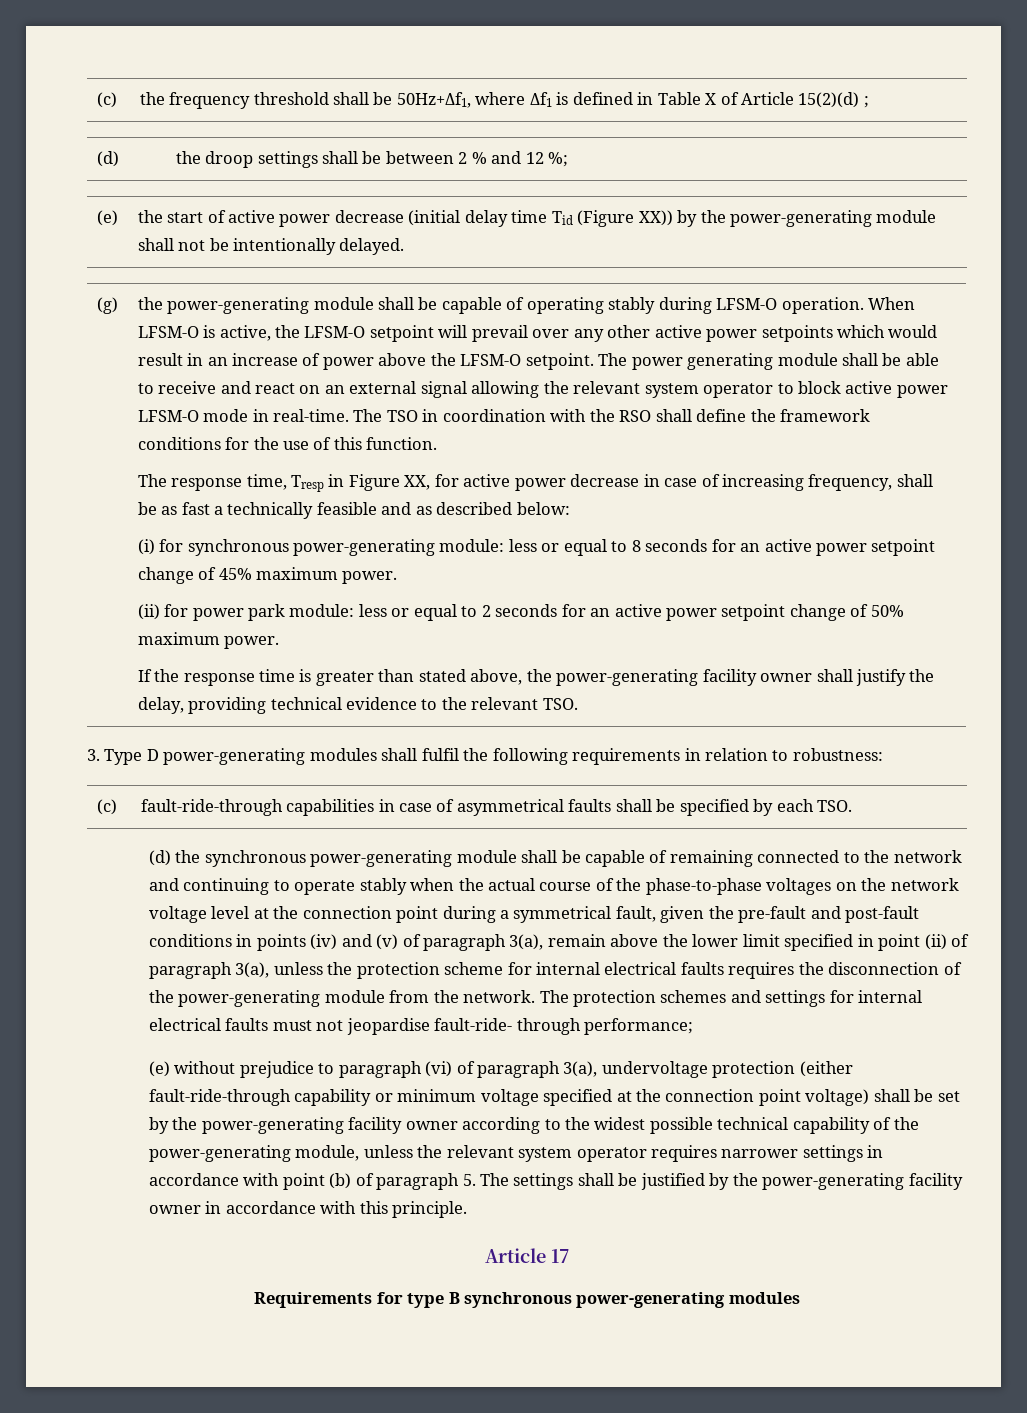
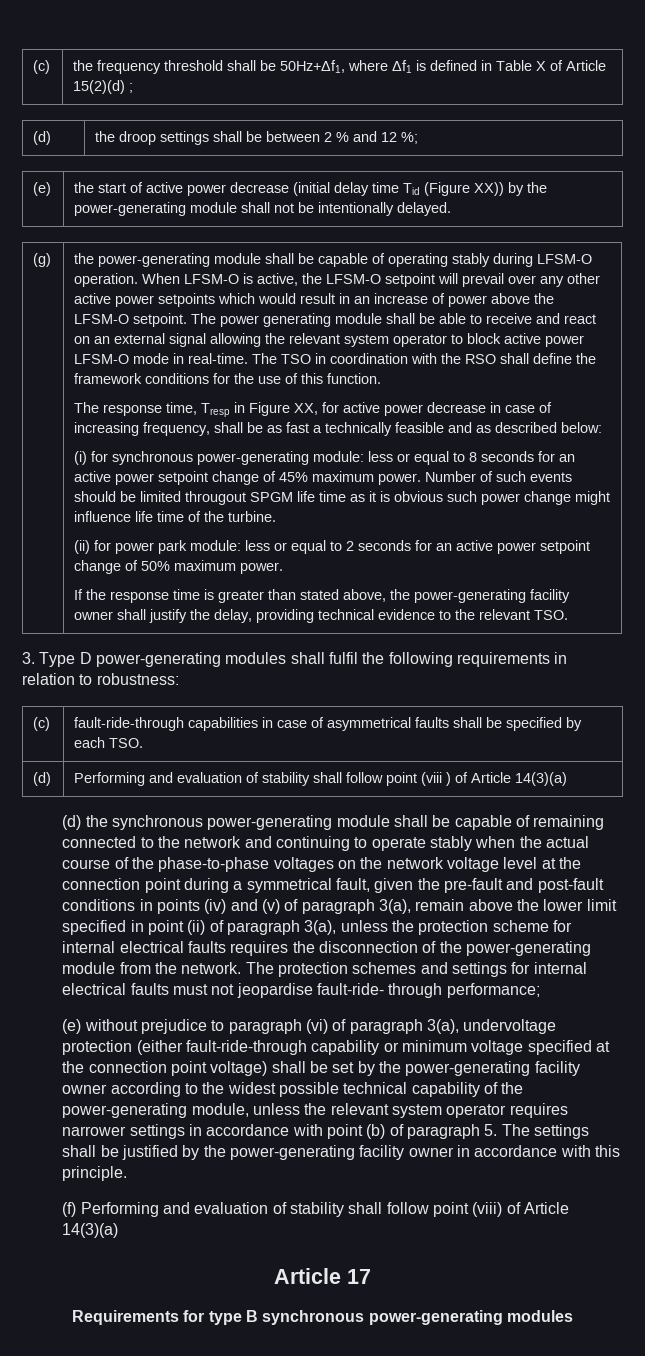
(398, 577) none -> [425,471,573,482] [74,491,611,505] [74,511,277,522] Number of such events should be limited througout SPGM life time as it is obvious such power change might influence life time of the turbine.
(853, 806) none -> [33,772,52,786] [74,772,568,786] // (d) | Performing and evaluation of stability shall follow point (viii ) of Article 14(3)(a)
(468, 1209) none -> [62,1202,569,1217] [62,1223,119,1238] // (f) Performing and evaluation of stability shall follow point (viii) of Article 14(3)(a)

